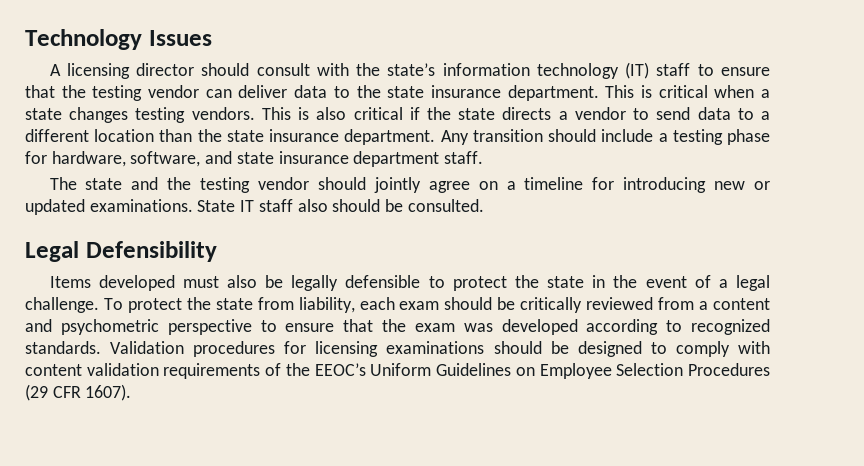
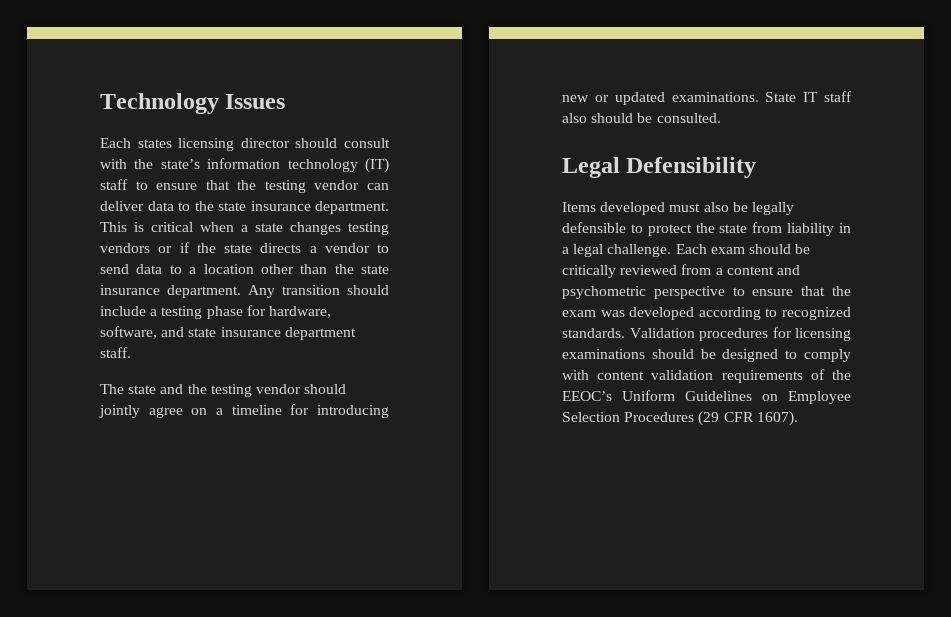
[49,64,61,76] A -> [100,138,172,148] Each states
[191,107,403,120] vendors. This is also critical -> [100,243,173,253] vendors or
[25,129,155,142] different location -> [203,264,294,274] location other
[592,275,770,291] [25,297,395,313] in the event of a legal challenge. To protect the state from liability, each -> [752,222,851,236] [562,244,707,257] from liability in a legal challenge. Each

